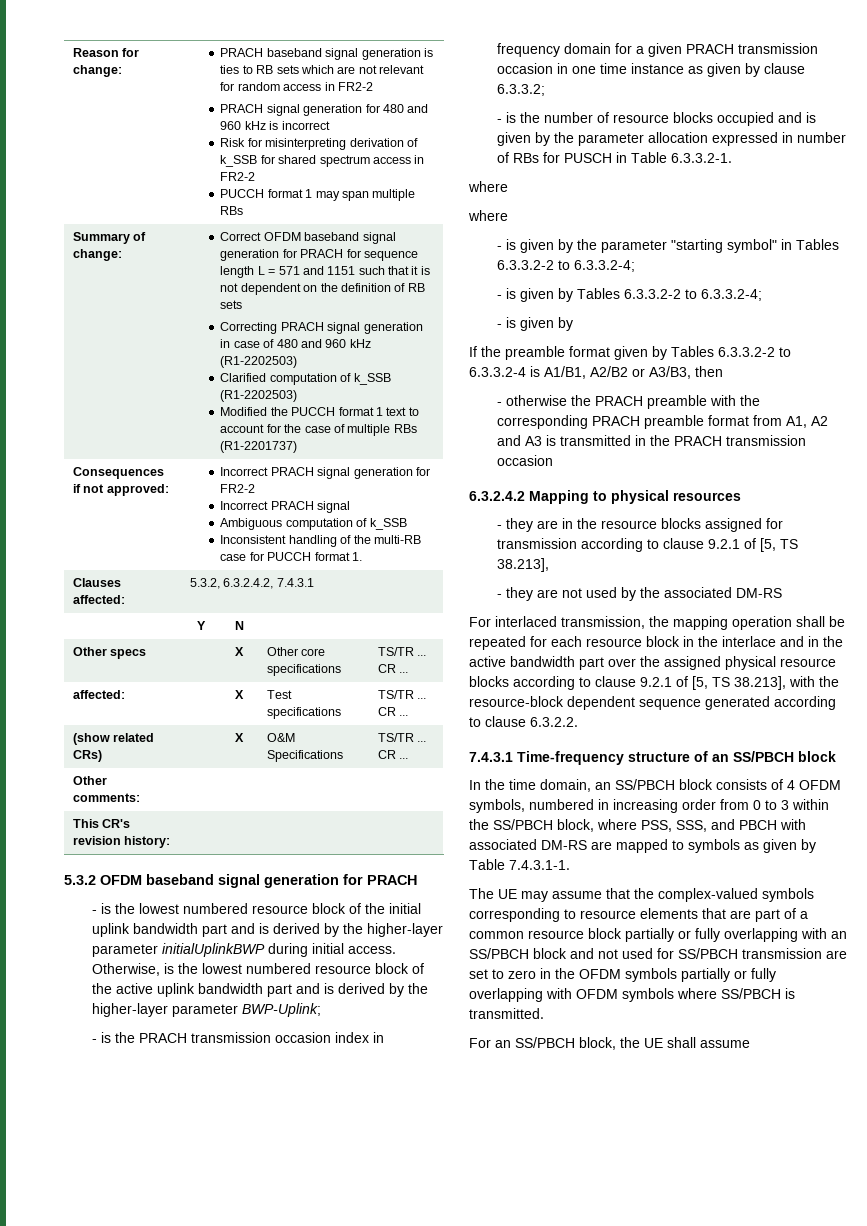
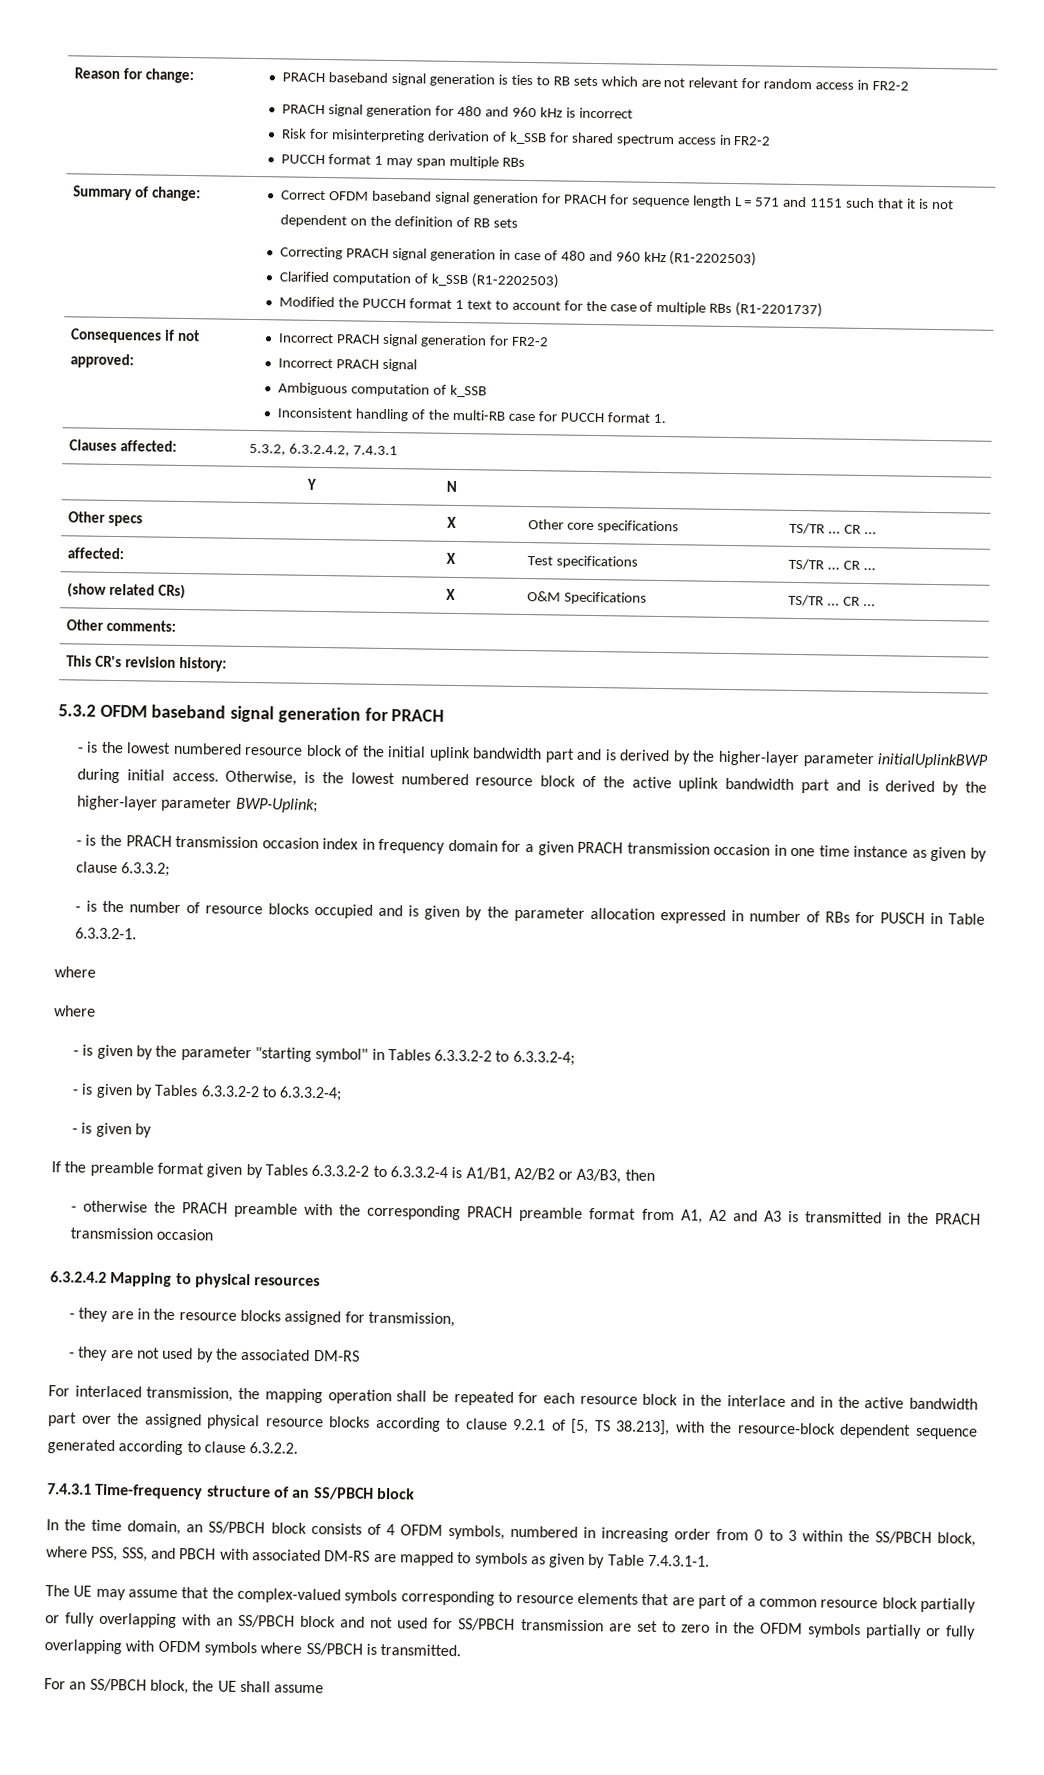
[496,538,798,552] [496,558,549,572] transmission according to clause 9.2.1 of [5, TS 38.213], -> [367,1311,455,1328] transmission,

